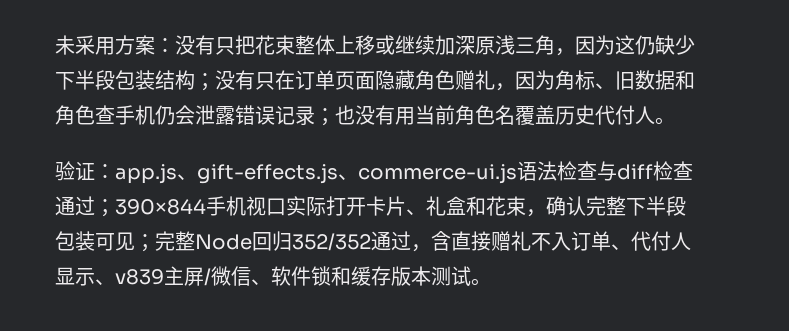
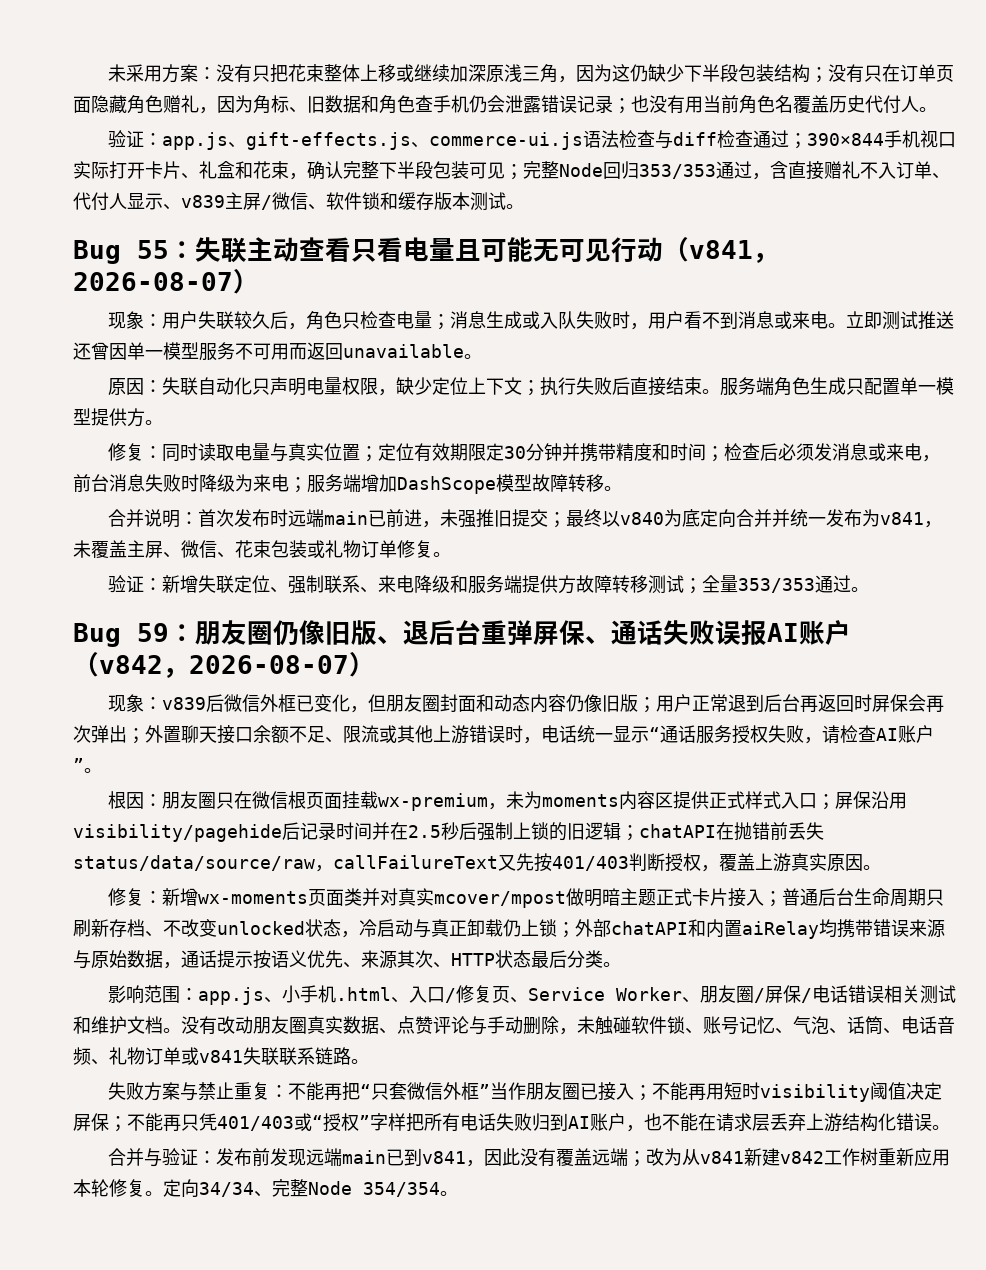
[292,233,371,251] 352/352 -> [639,164,716,179] 353/353
(491, 282) none -> [73,237,779,264] [73,269,259,294] [108,311,955,330] [73,342,482,361] [108,377,955,396] [73,408,163,427] [108,443,941,462] [73,474,622,494] [108,509,943,528] [73,540,451,558] [108,575,870,594] [73,620,851,647] [73,652,375,678] [108,694,945,713] [73,725,934,744] [73,758,102,773] [108,791,908,811] [73,822,824,842] [73,853,881,872] [108,888,945,908] [73,919,945,939] [73,950,621,969] [108,985,957,1005] [73,1016,955,1035] [73,1047,369,1065] [108,1082,943,1102] [73,1113,950,1132] [108,1148,951,1167] [73,1179,458,1197] // Bug 55：失联主动查看只看电量且可能无可见行动（v841，2026-08-07） // 现象：用户失联较久后，角色只检查电量；消息生成或入队失败时，用户看不到消息或来电。立即测试推送还曾因单一模型服务不可用而返回unavailable。 // 原因：失联自动化只声明电量权限，缺少定位上下文；执行失败后直接结束。服务端角色生成只配置单一模型提供方。 // 修复：同时读取电量与真实位置；定位有效期限定30分钟并携带精度和时间；检查后必须发消息或来电，前台消息失败时降级为来电；服务端增加DashScope模型故障转移。 // 合并说明：首次发布时远端main已前进，未强推旧提交；最终以v840为底定向合并并统一发布为v841，未覆盖主屏、微信、花束包装或礼物订单修复。 // 验证：新增失联定位、强制联系、来电降级和服务端提供方故障转移测试；全量353/353通过。 // Bug 59：朋友圈仍像旧版、退后台重弹屏保、通话失败误报AI账户（v842，2026-08-07） // 现象：v839后微信外框已变化，但朋友圈封面和动态内容仍像旧版；用户正常退到后台再返回时屏保会再次弹出；外置聊天接口余额不足、限流或其他上游错误时，电话统一显示“通话服务授权失败，请检查AI账户”。 // 根因：朋友圈只在微信根页面挂载wx-premium，未为moments内容区提供正式样式入口；屏保沿用visibility/pagehide后记录时间并在2.5秒后强制上锁的旧逻辑；chatAPI在抛错前丢失status/data/source/raw，callFailureText又先按401/403判断授权，覆盖上游真实原因。 // 修复：新增wx-moments页面类并对真实mcover/mpost做明暗主题正式卡片接入；普通后台生命周期只刷新存档、不改变unlocked状态，冷启动与真正卸载仍上锁；外部chatAPI和内置aiRelay均携带错误来源与原始数据，通话提示按语义优先、来源其次、HTTP状态最后分类。 // 影响范围：app.js、小手机.html、入口/修复页、Service Worker、朋友圈/屏保/电话错误相关测试和维护文档。没有改动朋友圈真实数据、点赞评论与手动删除，未触碰软件锁、账号记忆、气泡、话筒、电话音频、礼物订单或v841失联联系链路。 // 失败方案与禁止重复：不能再把“只套微信外框”当作朋友圈已接入；不能再用短时visibility阈值决定屏保；不能再只凭401/403或“授权”字样把所有电话失败归到AI账户，也不能在请求层丢弃上游结构化错误。 // 合并与验证：发布前发现远端main已到v841，因此没有覆盖远端；改为从v841新建v842工作树重新应用本轮修复。定向34/34、完整Node 354/354。

